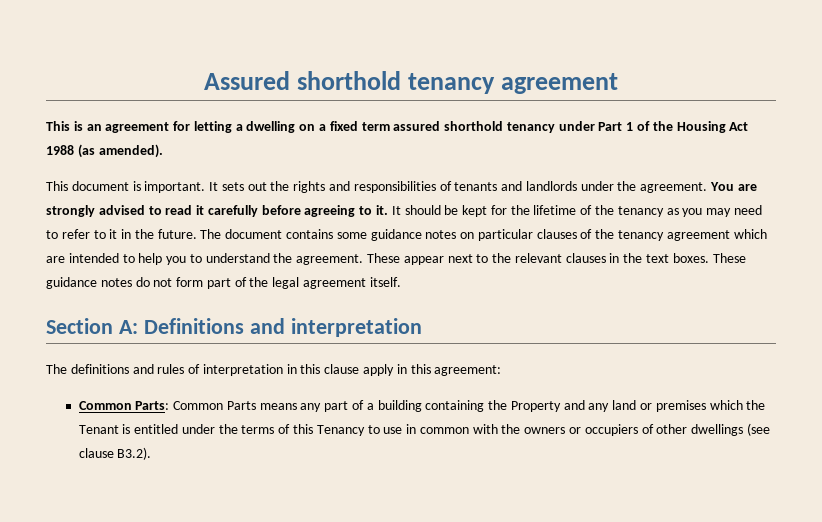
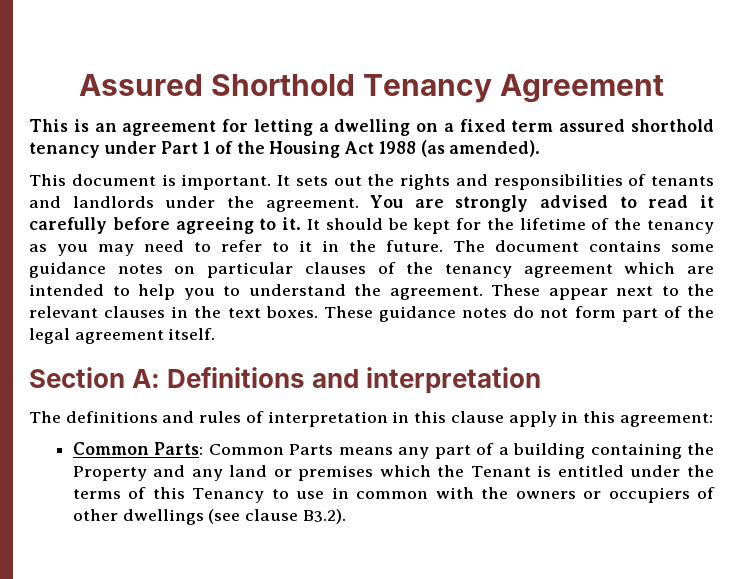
[297,71,618,94] shorthold tenancy agreement -> [210,74,665,103] Shorthold Tenancy Agreement

